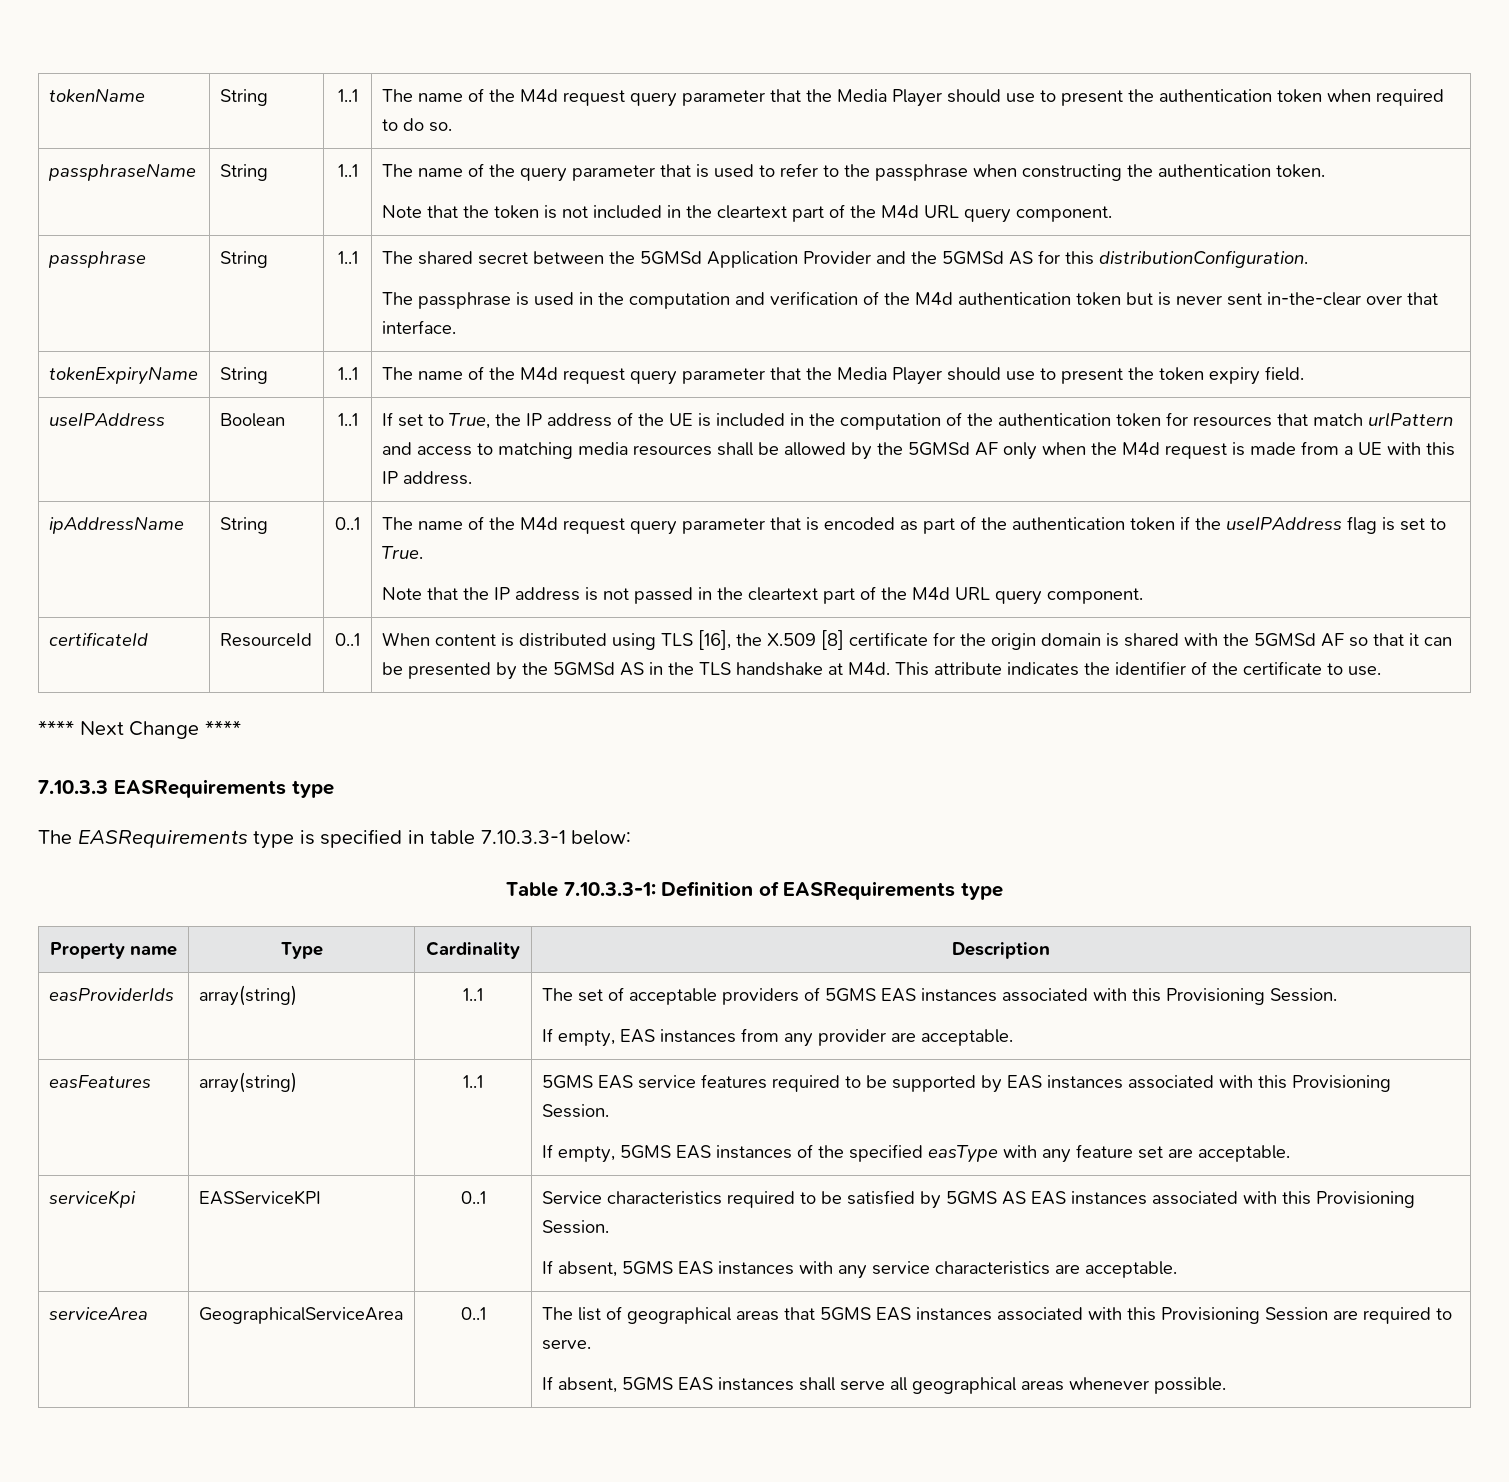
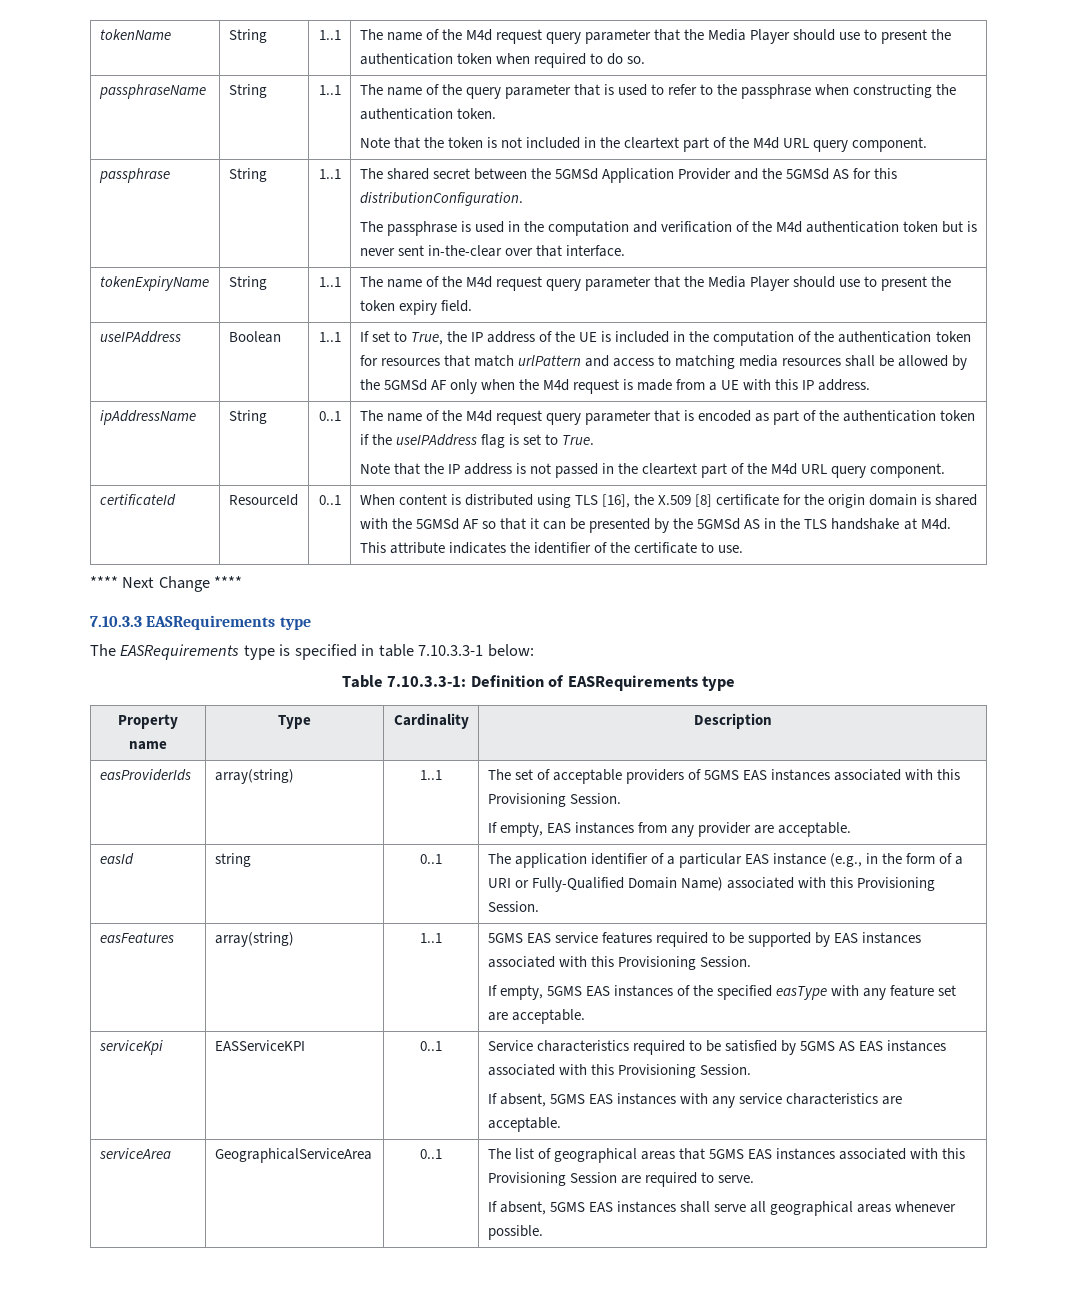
(1013, 1037) none -> [99,853,134,865] [214,853,251,867] [419,854,442,864] [487,853,964,868] [487,877,935,892] [487,901,539,912] // easId | string | 0..1 | The application identifier of a particular EAS instance (e.g., in the form of a URI or Fully-Qualified Domain Name) associated with this Provisioning Session.

